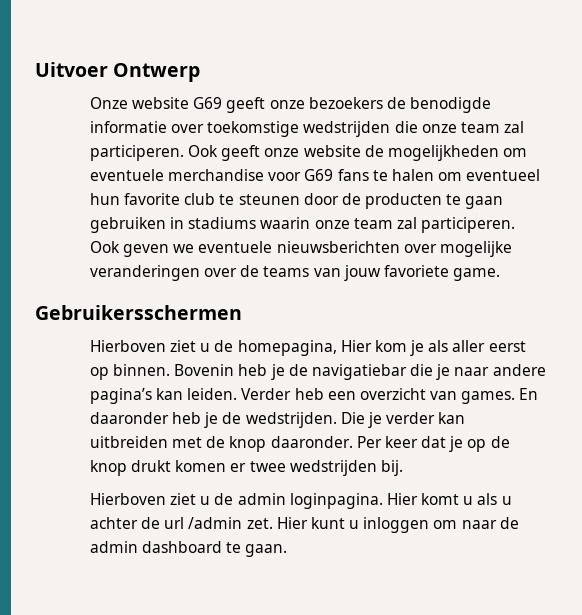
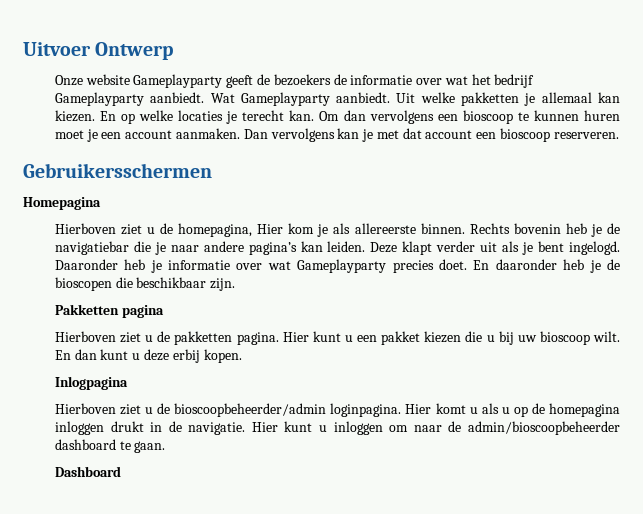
[193,97,305,113] G69 geeft onze -> [133,74,271,88] Gameplayparty geeft de
[410,97,492,113] [89,121,525,137] [89,145,528,161] [89,169,541,181] [89,193,504,209] [89,217,516,233] [89,241,512,257] [89,265,501,281] benodigde informatie over toekomstige wedstrijden die onze team zal participeren. Ook geeft onze website de mogelijkheden om eventuele merchandise voor G69 fans te halen om eventueel hun favorite club te steunen door de producten te gaan gebruiken in stadiums waarin onze team zal participeren. Ook geven we eventuele nieuwsberichten over mogelijke veranderingen over de teams van jouw favoriete game. -> [350,74,535,88] [54,92,620,106] [54,110,621,124] [54,128,619,142] informatie over wat het bedrijf Gameplayparty aanbiedt. Wat Gameplayparty aanbiedt. Uit welke pakketten je allemaal kan kiezen. En op welke locaties je terecht kan. Om dan vervolgens een bioscoop te kunnen huren moet je een account aanmaken. Dan vervolgens kan je met dat account een bioscoop reserveren.
(242, 312) none -> [23,197,101,210] // Homepagina
[452,340,526,352] [89,364,235,380] aller eerst op binnen. Bovenin -> [354,223,561,234] allereerste binnen. Rechts bovenin
[241,388,516,404] Verder heb een overzicht van games. -> [370,241,621,255] [54,259,468,273] Deze klapt verder uit als je bent ingelogd. Daaronder heb je informatie over wat Gameplayparty precies doet.
[245,412,466,428] [89,436,510,452] [89,460,403,476] [89,493,286,505] wedstrijden. Die je verder kan uitbreiden met de knop daaronder. Per keer dat je op de knop drukt komen er twee wedstrijden bij. // Hierboven ziet u de admin -> [54,277,236,291] [54,304,164,318] [54,331,621,345] [54,349,242,363] [54,376,128,390] [54,403,327,417] bioscopen die beschikbaar zijn. // Pakketten pagina // Hierboven ziet u de pakketten pagina. Hier kunt u een pakket kiezen die u bij uw bioscoop wilt. En dan kunt u deze erbij kopen. // Inlogpagina // Hierboven ziet u de bioscoopbeheerder/admin
[89,517,273,529] achter de url /admin zet. -> [513,403,621,417] [54,421,246,435] op de homepagina inloggen drukt in de navigatie.
[89,541,138,553] admin -> [468,421,621,435] admin/bioscoopbeheerder
(288, 550) none -> [54,466,121,477] // Dashboard

